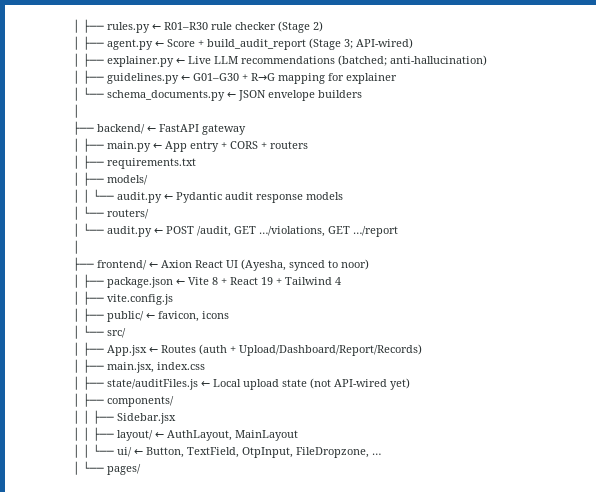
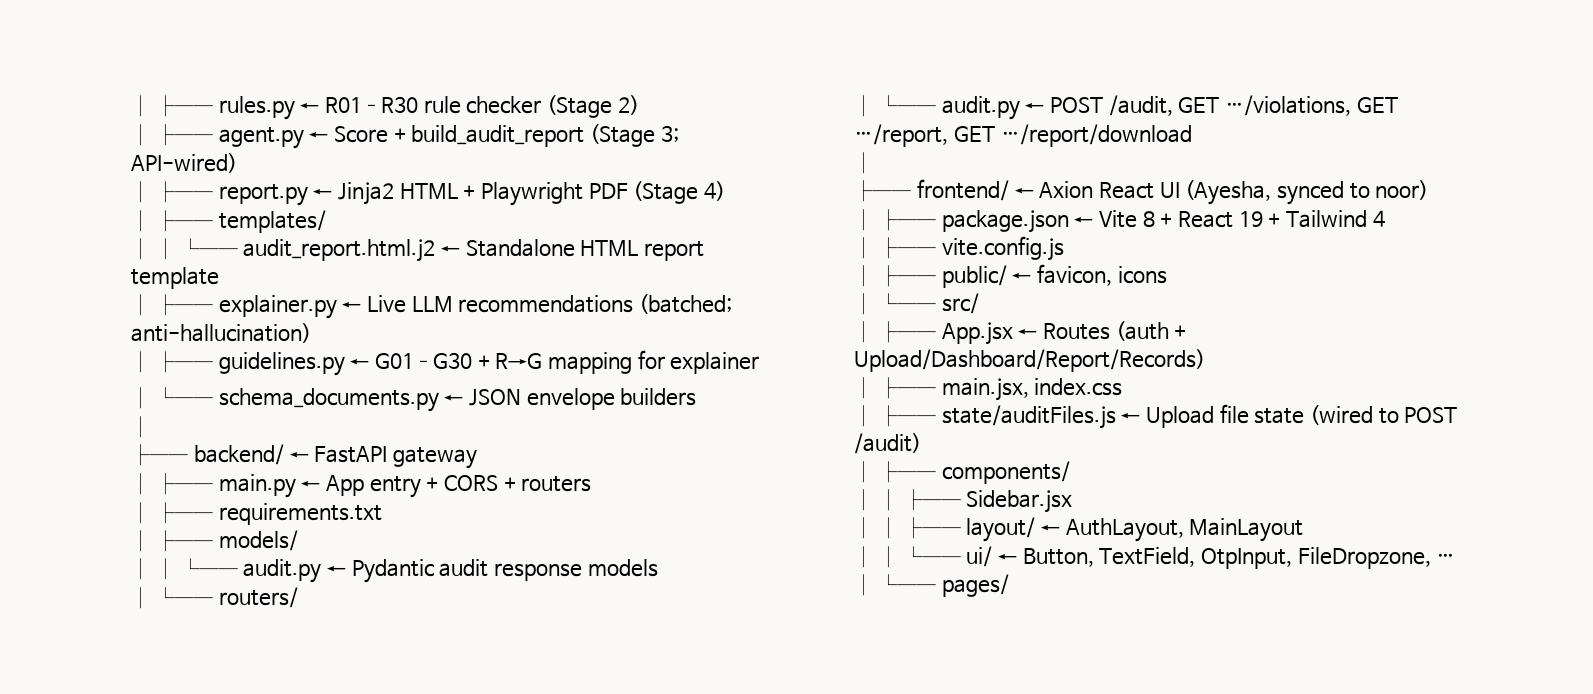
(414, 43) none -> [131,181,726,206] [131,210,326,233] [131,238,705,262] [131,267,220,289] // │ ├── report.py ← Jinja2 HTML + Playwright PDF (Stage 4) // │ ├── templates/ // │ │ └── audit_report.html.j2 ← Standalone HTML report template
[353,226,399,237] …/report -> [854,124,1192,147] …/report, GET …/report/download
[213,378,411,390] Local upload state (not API-wired yet) -> [1146,404,1458,428] [854,433,922,454] Upload file state (wired to POST /audit)

